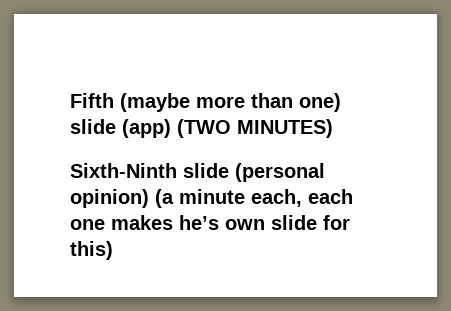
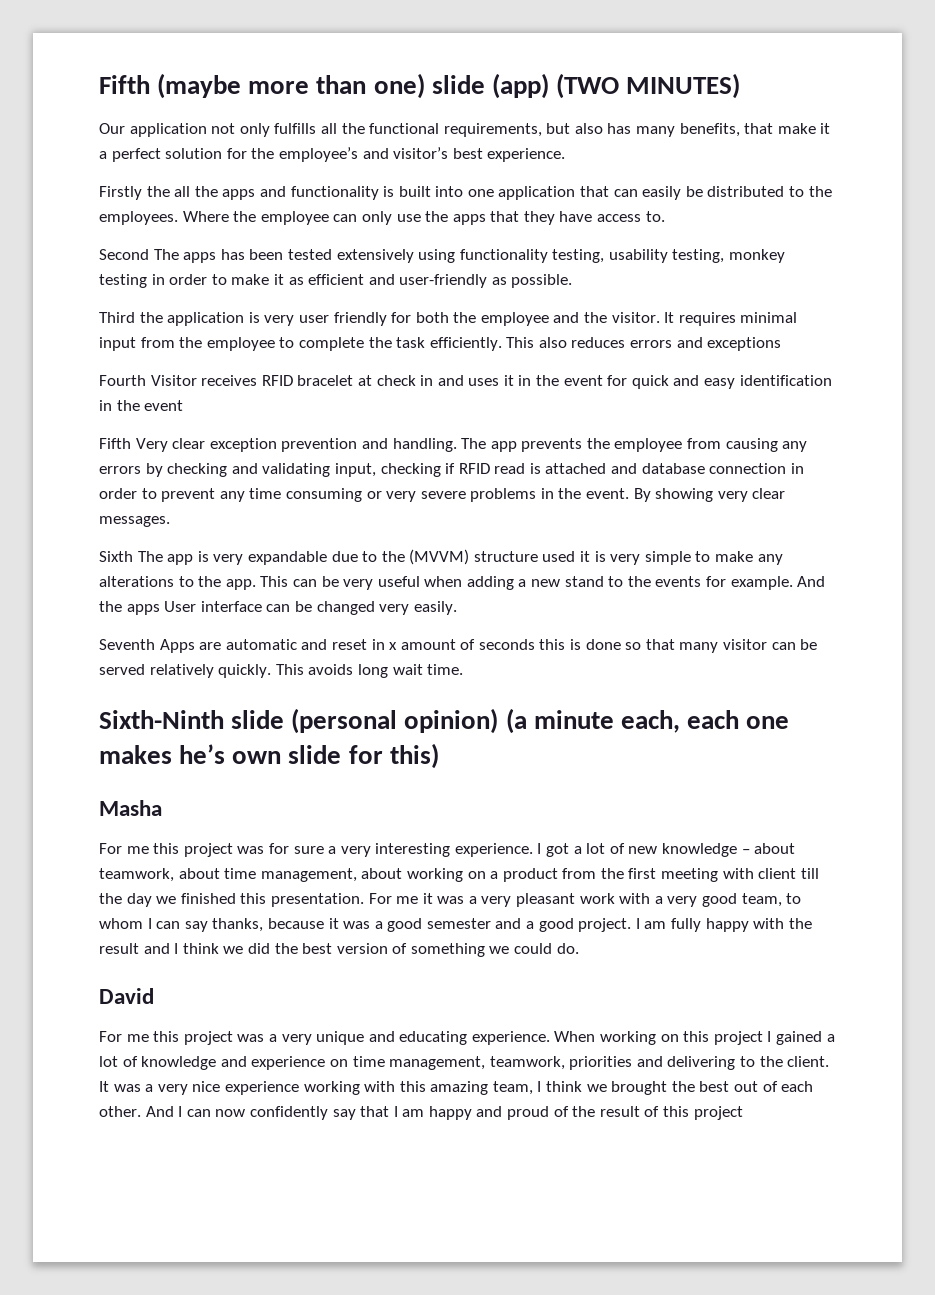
(333, 128) none -> [99,123,831,137] [99,147,566,162] [99,186,832,200] [99,211,665,225] [99,249,786,263] [99,274,573,288] [99,312,798,326] [99,337,782,351] [99,375,832,389] [99,400,184,411] [99,438,808,452] [99,463,804,477] [99,488,786,502] [99,516,170,527] [99,549,783,565] [99,576,826,590] [99,601,457,615] [99,639,818,653] [99,664,464,678] // Our application not only fulfills all the functional requirements, but also has many benefits, that make it a perfect solution for the employee’s and visitor’s best experience. // Firstly the all the apps and functionality is built into one application that can easily be distributed to the employees. Where the employee can only use the apps that they have access to. // Second The apps has been tested extensively using functionality testing, usability testing, monkey testing in order to make it as efficient and user-friendly as possible. // Third the application is very user friendly for both the employee and the visitor. It requires minimal input from the employee to complete the task efficiently. This also reduces errors and exceptions // Fourth Visitor receives RFID bracelet at check in and uses it in the event for quick and easy identification in the event // Fifth Very clear exception prevention and handling. The app prevents the employee from causing any errors by checking and validating input, checking if RFID read is attached and database connection in order to prevent any time consuming or very severe problems in the event. By showing very clear messages. // Sixth The app is very expandable due to the (MVVM) structure used it is very simple to make any alterations to the app. This can be very useful when adding a new stand to the events for example. And the apps User interface can be changed very easily. // Seventh Apps are automatic and reset in x amount of seconds this is done so that many visitor can be served relatively quickly. This avoids long wait time.
(113, 250) none -> [99,800,162,816] [99,843,796,857] [99,868,819,882] [99,893,802,907] [99,918,812,932] [99,943,579,957] [99,988,154,1004] [99,1031,835,1045] [99,1056,830,1070] [99,1081,814,1095] [99,1106,743,1120] // Masha // For me this project was for sure a very interesting experience. I got a lot of new knowledge – about teamwork, about time management, about working on a product from the first meeting with client till the day we finished this presentation. For me it was a very pleasant work with a very good team, to whom I can say thanks, because it was a good semester and a good project. I am fully happy with the result and I think we did the best version of something we could do. // David // For me this project was a very unique and educating experience. When working on this project I gained a lot of knowledge and experience on time management, teamwork, priorities and delivering to the client. It was a very nice experience working with this amazing team, I think we brought the best out of each other. And I can now confidently say that I am happy and proud of the result of this project

